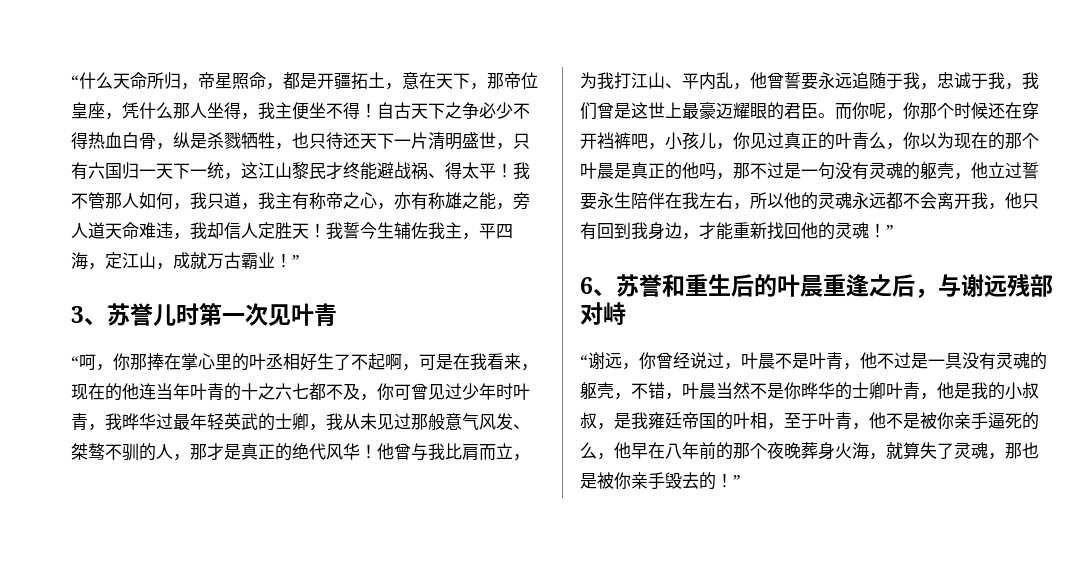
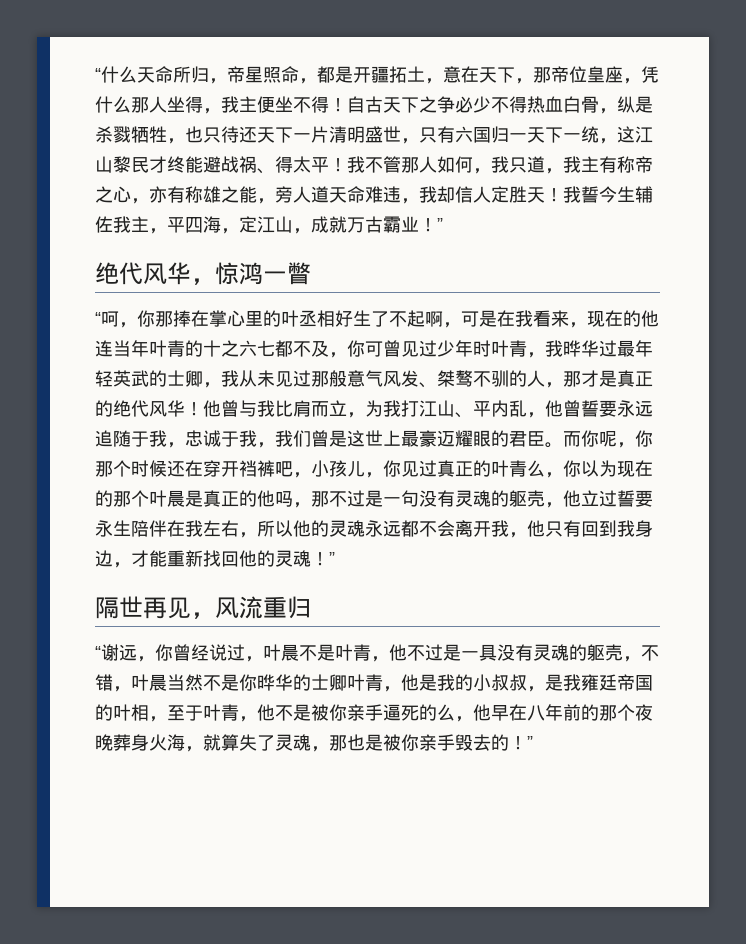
[71,303,337,327] 3、苏誉儿时第一次见叶青 -> [95,262,311,285] 绝代风华，惊鸿一瞥
[580,273,1053,298] [580,302,626,325] 6、苏誉和重生后的叶晨重逢之后，与谢远残部对峙 -> [95,596,311,619] 隔世再见，风流重归

